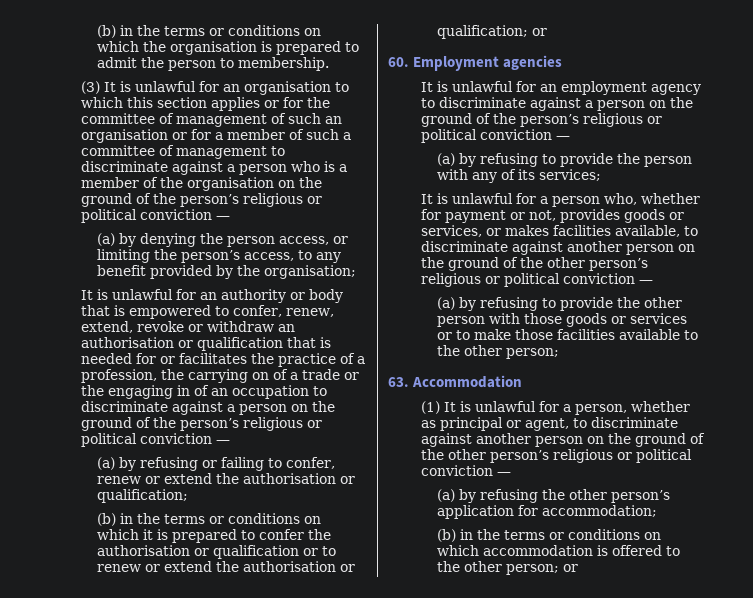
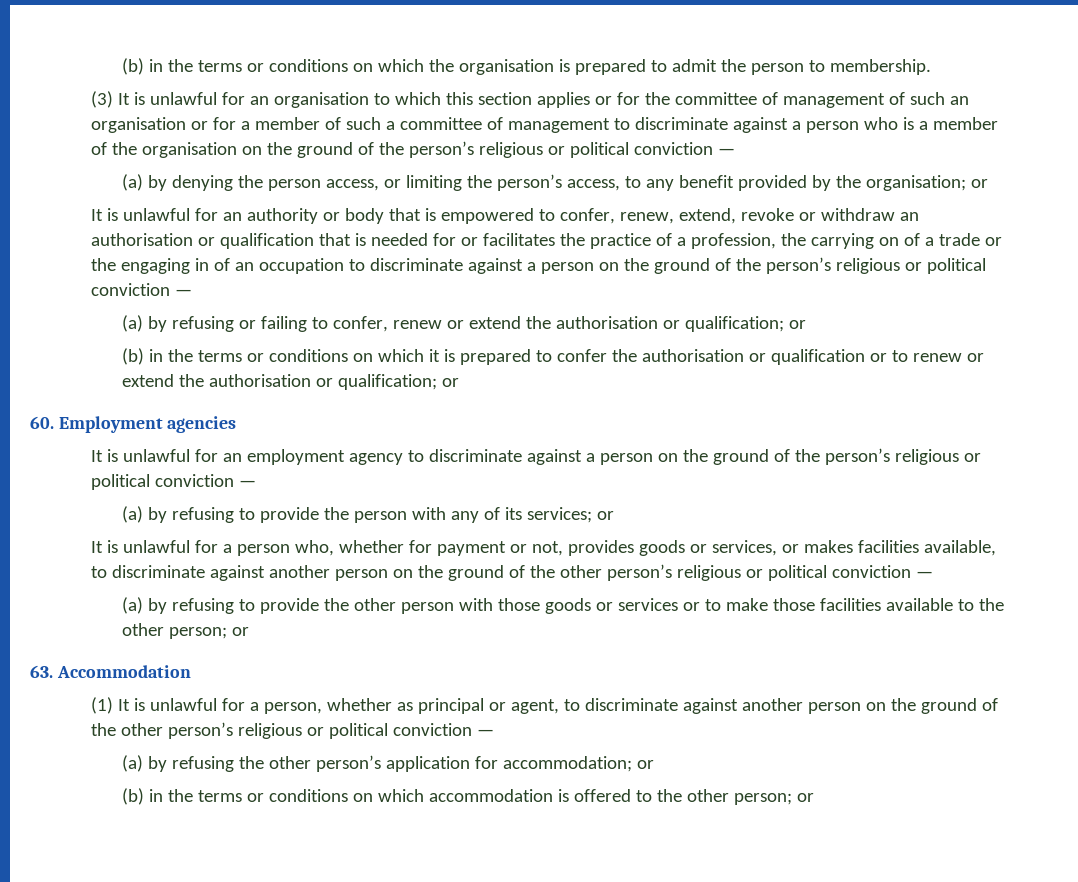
(356, 272) none -> [971,179,989,188] or
(188, 496) none -> [789,320,807,329] or
(601, 175) none -> [597,511,615,520] or
(559, 353) none -> [232,627,250,636] or
(657, 511) none -> [637,760,655,769] or

